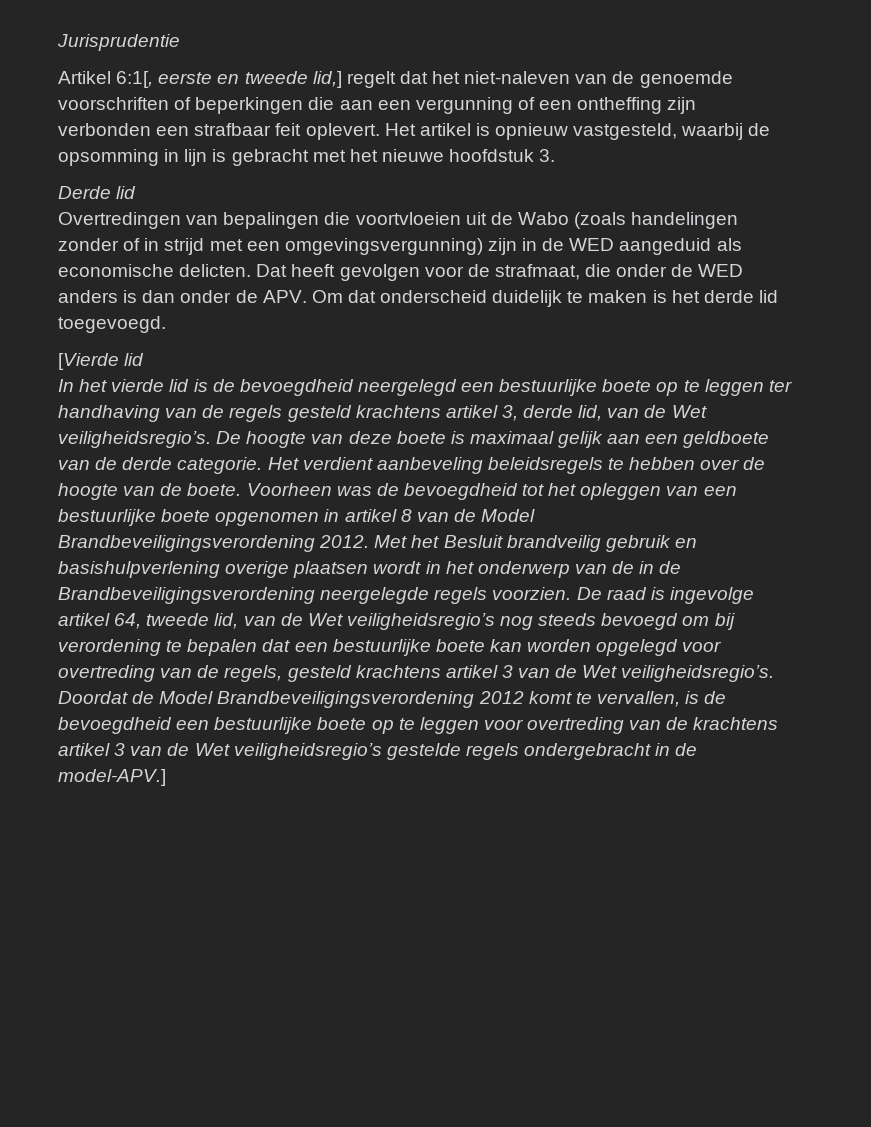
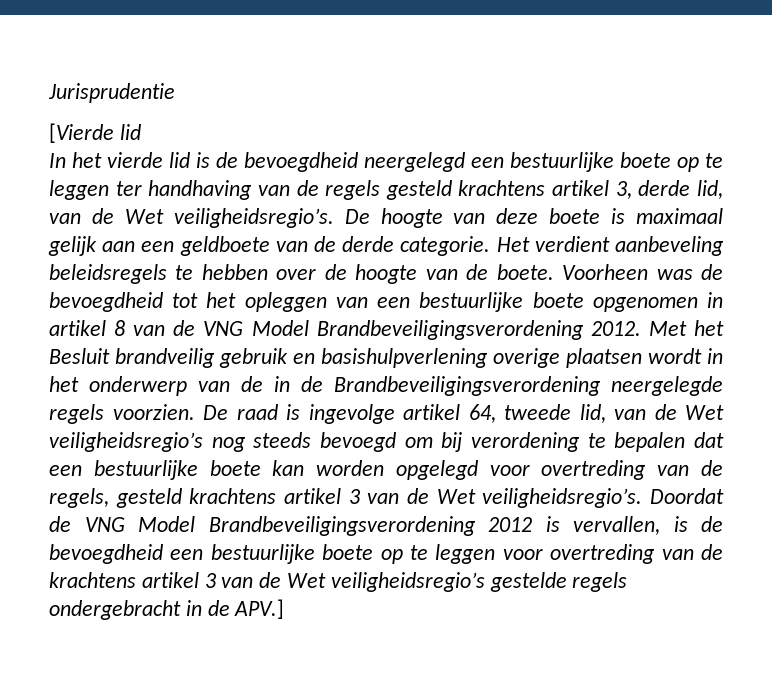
[58,71,733,88] [58,97,697,114] [58,123,771,140] [58,149,556,166] [58,186,137,199] [58,212,739,229] [58,238,742,255] [58,264,744,281] [58,290,778,307] [58,316,166,333] // Artikel 6:1[, eerste en tweede lid,] regelt dat het niet-naleven van de genoemde voorschriften of beperkingen die aan een vergunning of een ontheffing zijn verbonden een strafbaar feit oplevert. Het artikel is opnieuw vastgesteld, waarbij de opsomming in lijn is gebracht met het nieuwe hoofdstuk 3. // Derde lid // Overtredingen van bepalingen die voortvloeien uit de Wabo (zoals handelingen zonder of in strijd met een omgevingsvergunning) zijn in de WED aangeduid als economische delicten. Dat heeft gevolgen voor de strafmaat, die onder de WED anders is dan onder de APV. Om dat onderscheid duidelijk te maken is het derde lid toegevoegd. -> (175, 93) none
(476, 515) none -> [203,321,244,336] VNG
(155, 697) none -> [84,517,125,532] VNG
[528,691,592,704] komt te -> [545,516,560,532] is
[58,769,166,786] model-APV.] -> [234,599,285,619] APV.]

